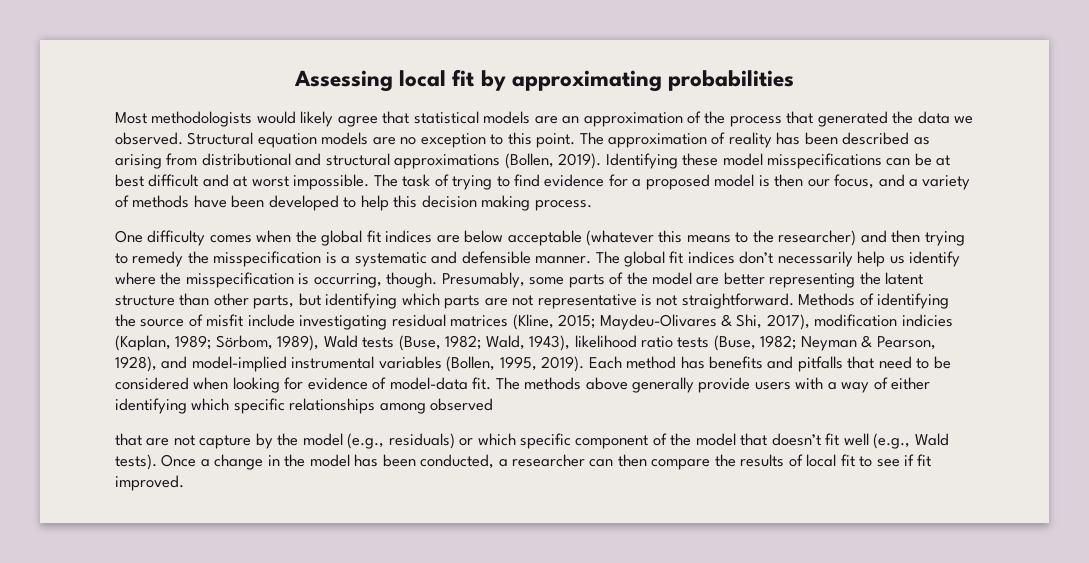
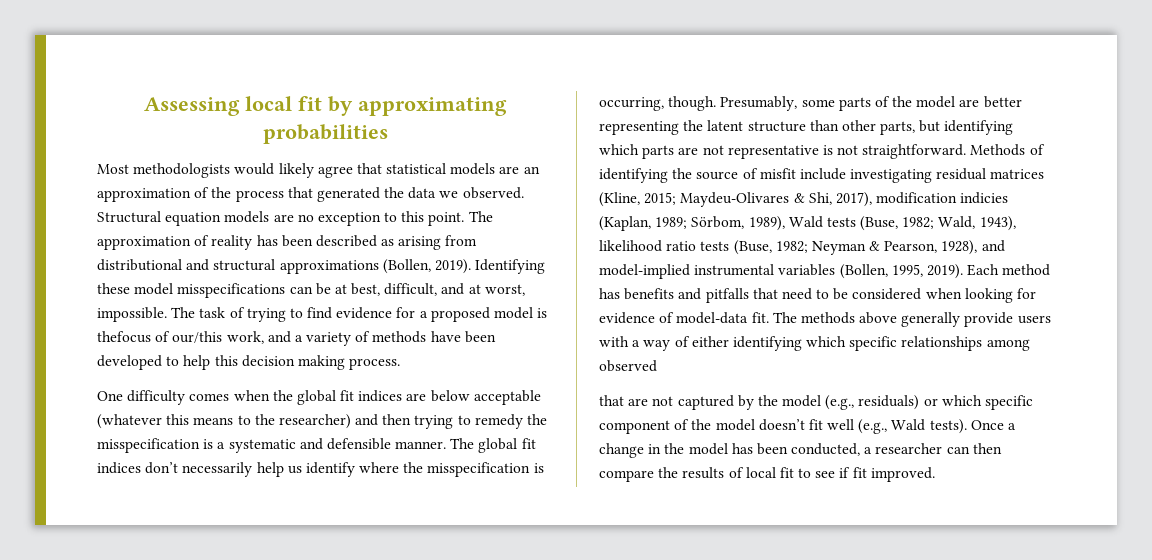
[115,174,199,187] best difficult -> [351,283,438,296] best, difficult,
[251,176,289,187] worst -> [484,284,525,296] worst,
[774,174,875,189] then our focus, -> [97,331,264,344] thefocus of our/this work,
[199,435,252,449] capture -> [677,395,734,410] captured
[740,433,768,446] that -> (755, 425) none

